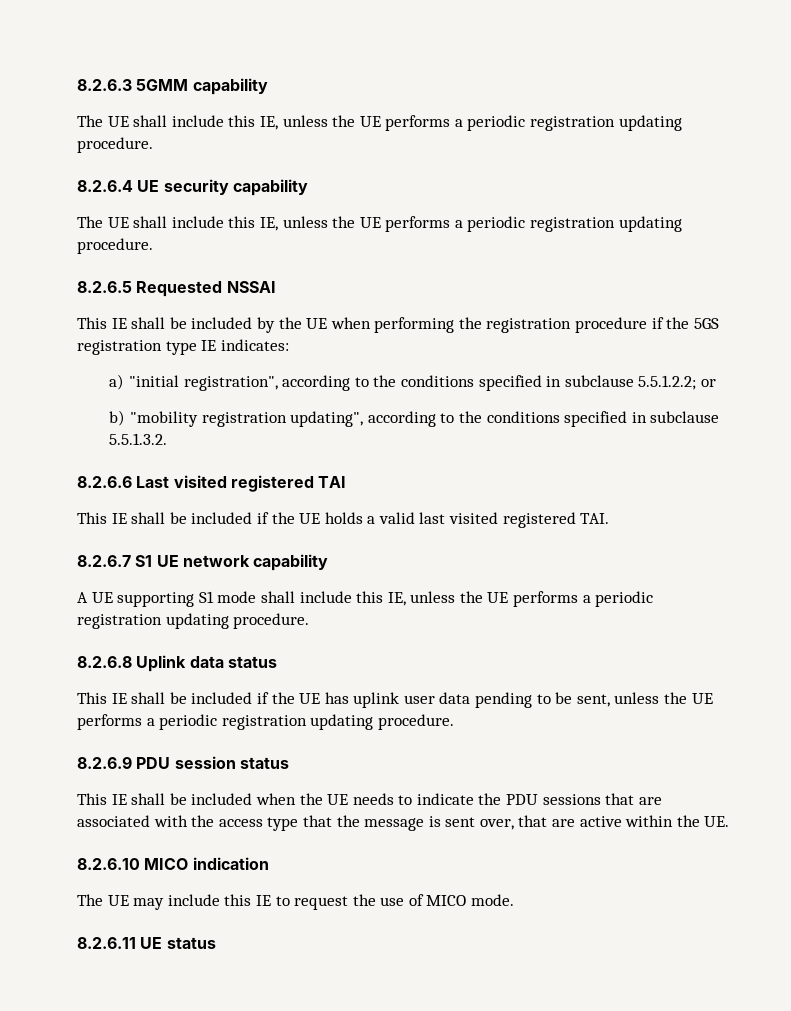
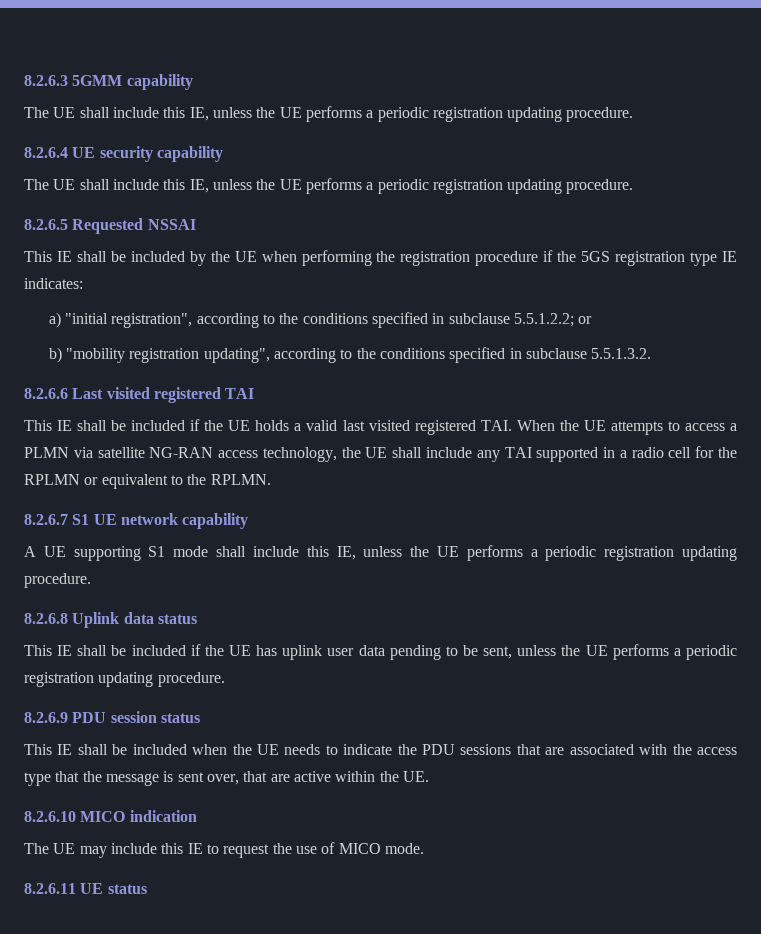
(610, 518) none -> [516,420,737,435] [24,446,738,462] [24,474,271,489] When the UE attempts to access a PLMN via satellite NG-RAN access technology, the UE shall include any TAI supported in a radio cell for the RPLMN or equivalent to the RPLMN.

